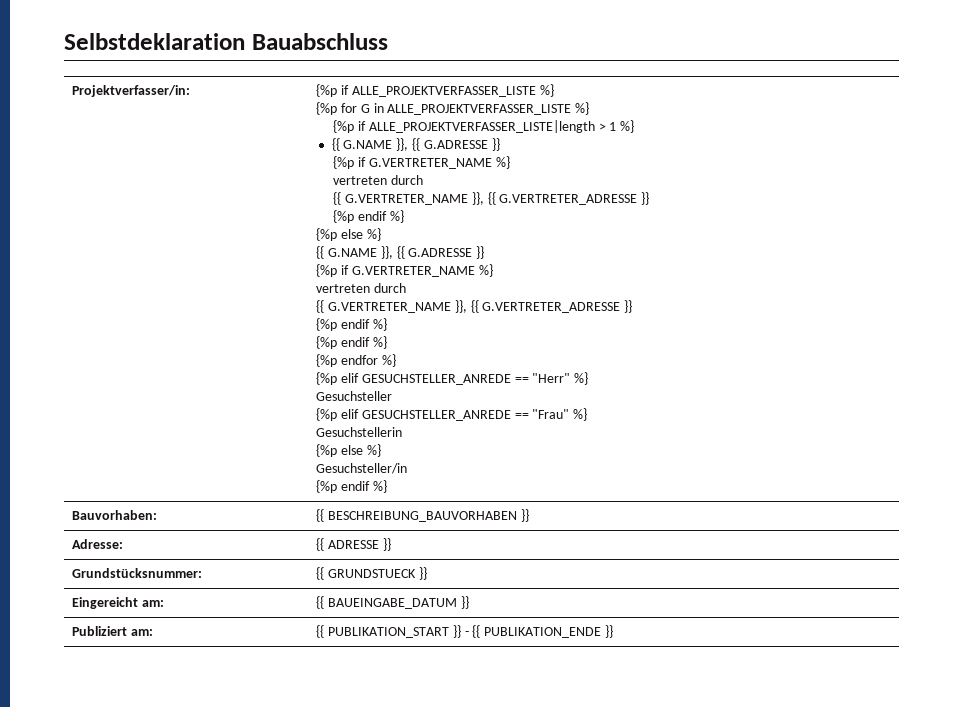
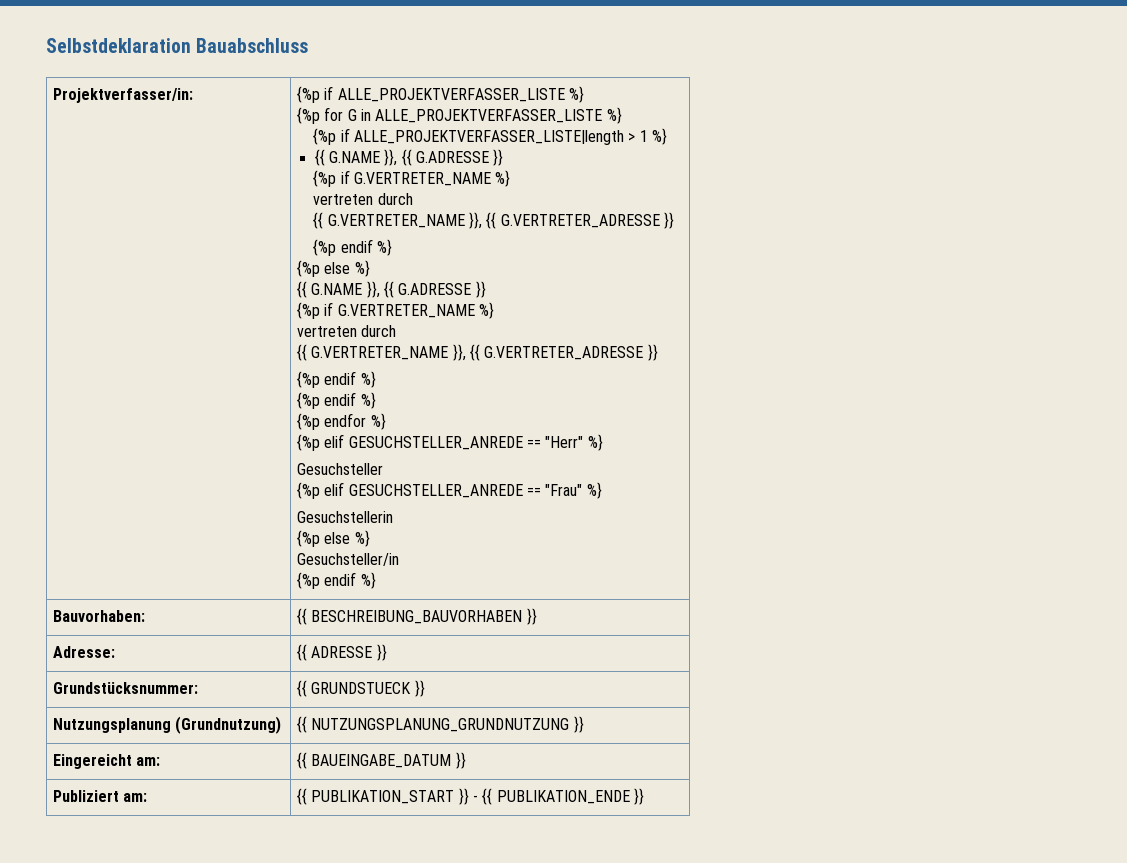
(427, 573) none -> [53,716,282,734] [297,716,584,733] // Nutzungsplanung (Grundnutzung) | {{ NUTZUNGSPLANUNG_GRUNDNUTZUNG }}

